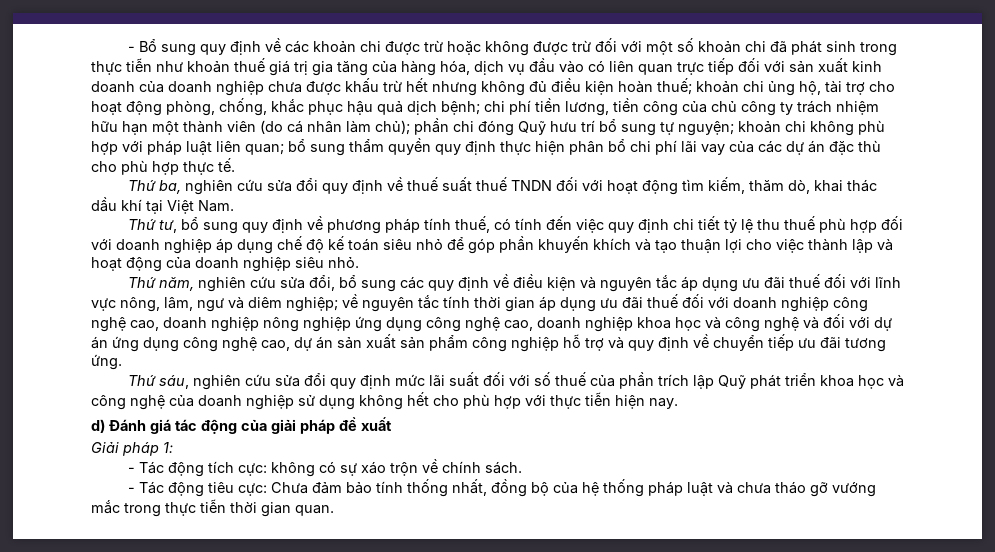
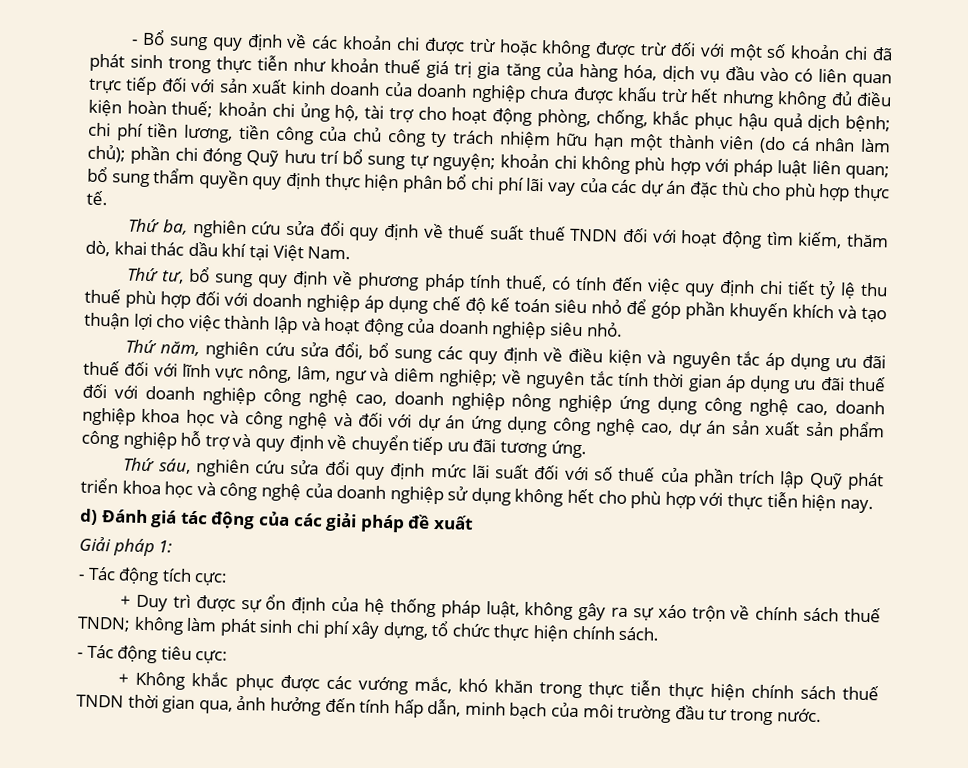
(267, 425) none -> [293,513,323,527] các
[270,461,336,477] không có -> [120,594,629,621] // + Duy trì được sự ổn định của hệ thống pháp luật, không gây ra
(481, 467) none -> [803,607,882,623] [77,616,615,642] sách thuế TNDN; không làm phát sinh chi phí xây dựng, tổ chức thực hiện chính
[270,479,876,497] [91,499,334,517] Chưa đảm bảo tính thống nhất, đồng bộ của hệ thống pháp luật và chưa tháo gỡ vướng mắc trong thực tiễn thời gian quan. -> [118,671,879,701] [76,694,822,726] // + Không khắc phục được các vướng mắc, khó khăn trong thực tiễn thực hiện chính sách thuế TNDN thời gian qua, ảnh hưởng đến tính hấp dẫn, minh bạch của môi trường đầu tư trong nước.

